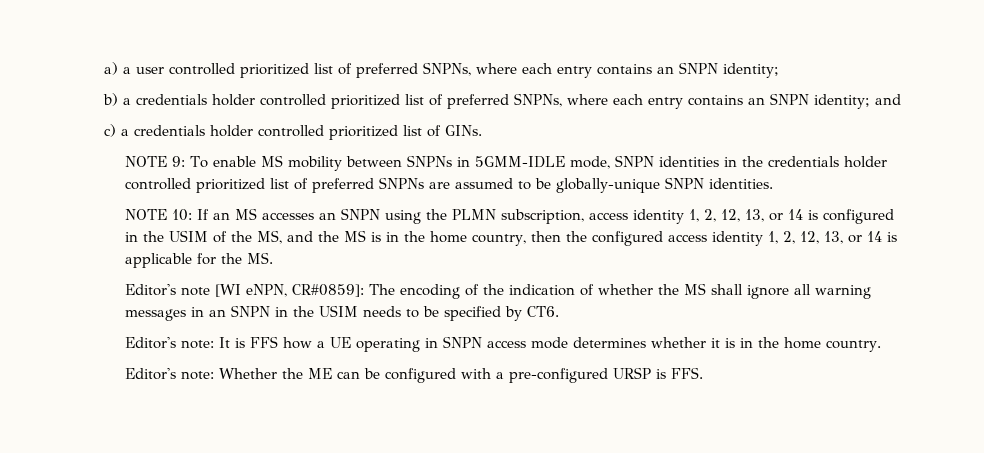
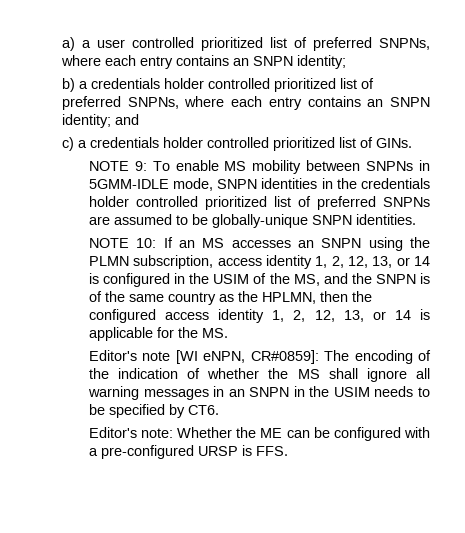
[344,230,527,246] MS is in the home country, -> [375,273,431,284] [88,291,316,305] SNPN is of the same country as the HPLMN,
[125,336,882,352] // Editor's note: It is FFS how a UE operating in SNPN access mode determines whether it is in the home country. -> (219, 410) none

